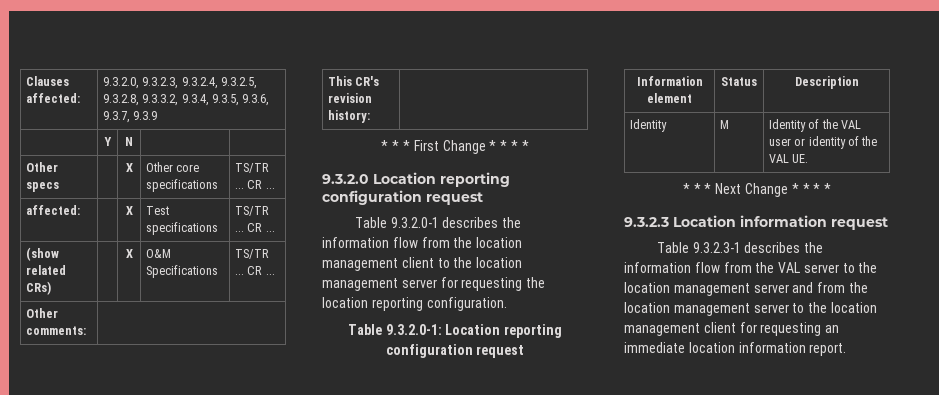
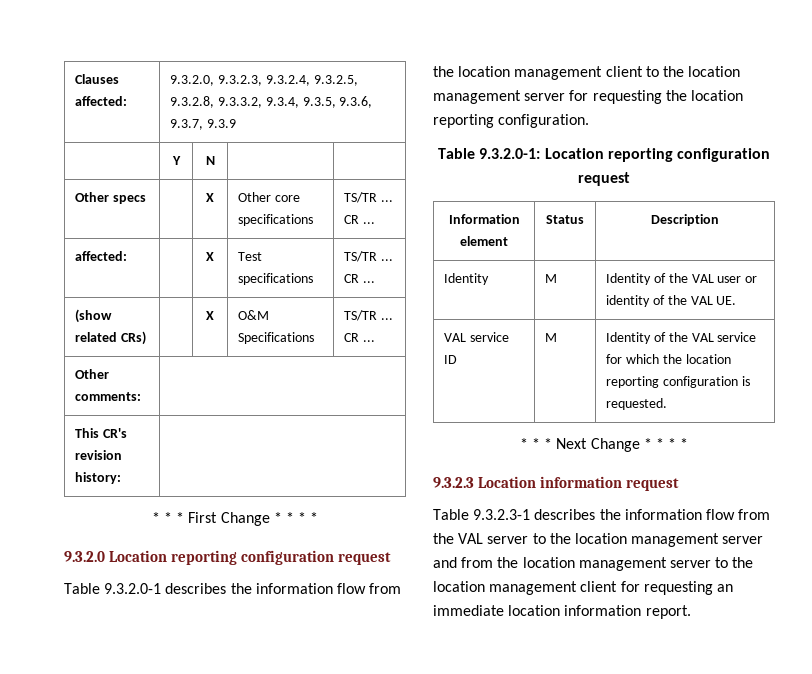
(809, 158) none -> [444,332,509,342] [444,355,458,364] [545,333,558,342] [606,332,757,344] [606,354,731,364] [606,376,750,388] [606,398,668,410] // VAL service ID | M | Identity of the VAL service for which the location reporting configuration is requested.

